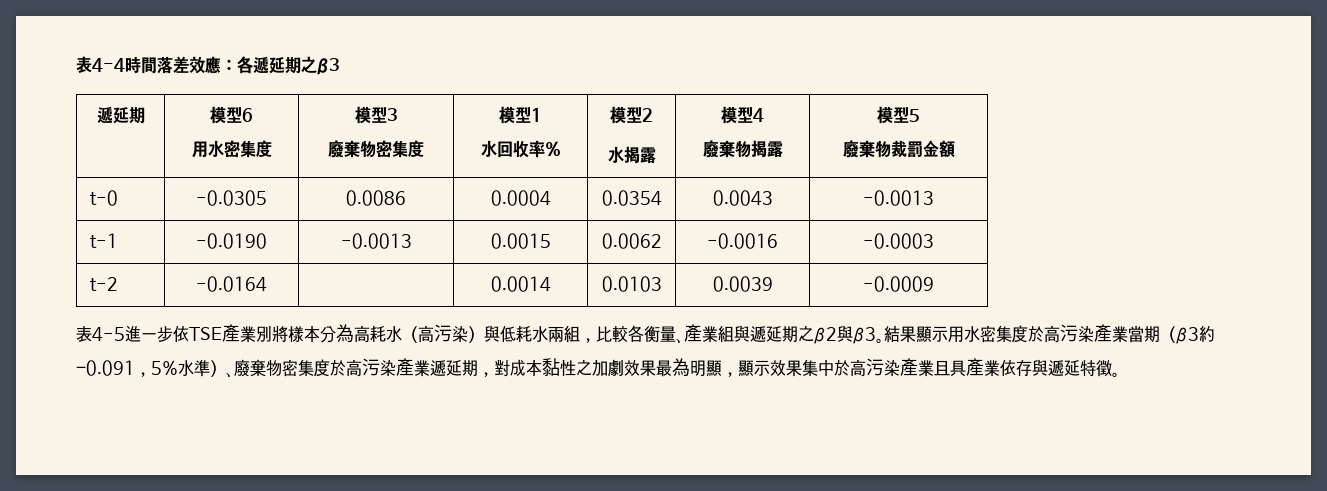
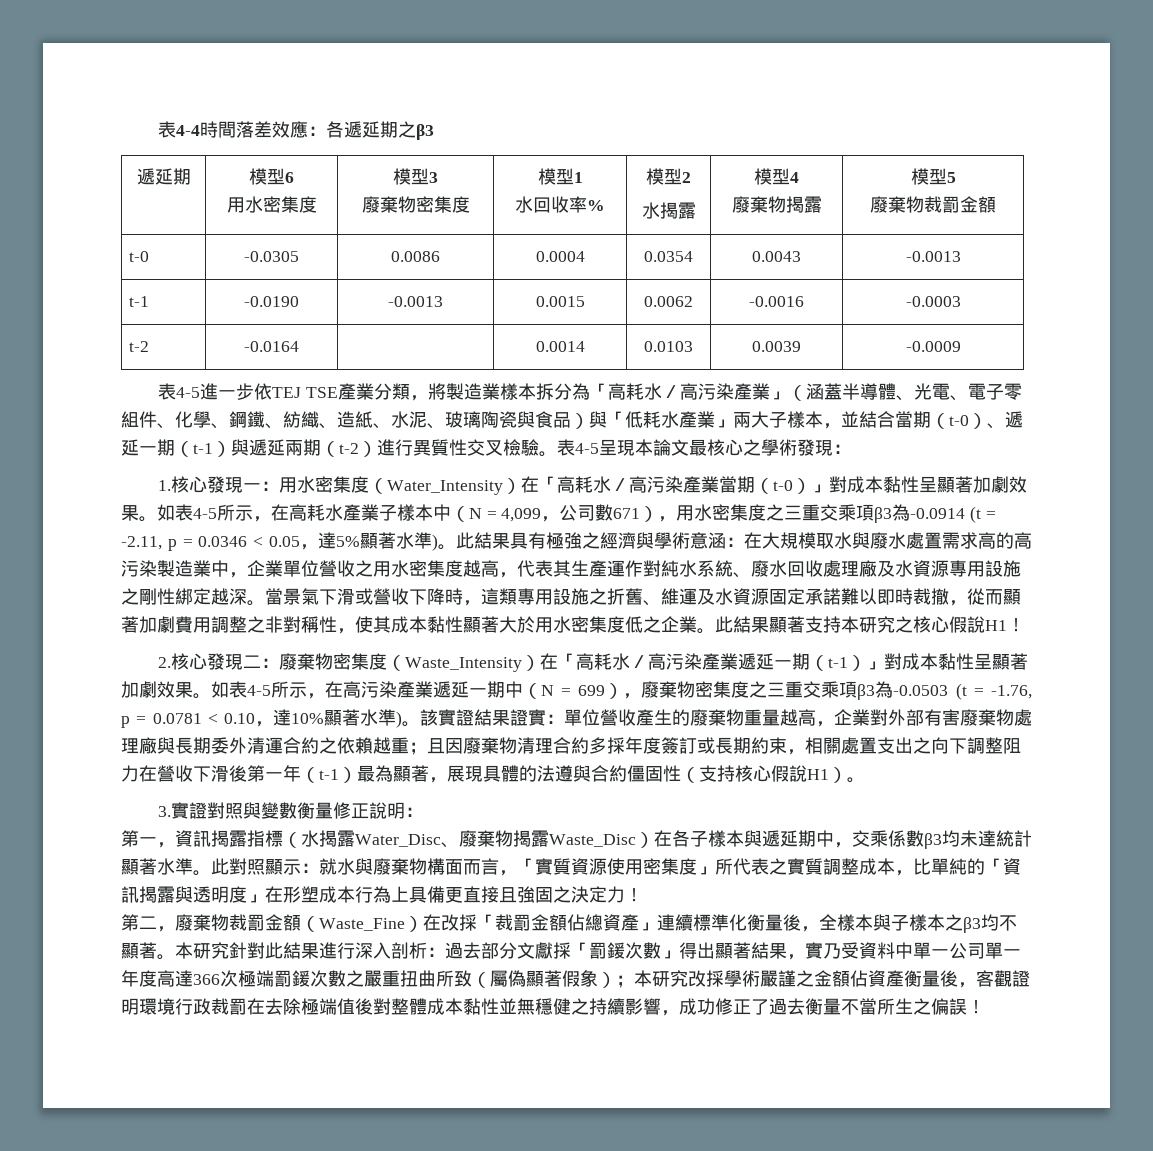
(189, 334) none -> [271,387,301,398] TEJ
[256,324,1215,344] [76,358,1120,378] 別將樣本分為高耗水（高污染）與低耗水兩組，比較各衡量、產業組與遞延期之β2與β3。結果顯示用水密集度於高污染產業當期（β3約−0.091，5%水準）、廢棄物密集度於高污染產業遞延期，對成本黏性之加劇效果最為明顯，顯示效果集中於高污染產業且具產業依存與遞延特徵。 -> [373,383,1022,401] [121,411,1023,429] [121,439,851,457] [157,476,1027,495] [121,504,996,523] [121,532,1032,551] [121,560,1021,578] [121,588,1021,606] [121,616,1025,634] [157,653,1028,672] [121,681,1032,700] [121,709,1032,728] [121,737,1021,755] [121,765,865,783] [157,802,423,819] [121,830,1032,849] [121,858,1021,876] [121,886,643,903] [121,914,1017,933] [121,942,1021,960] [121,970,1030,988] [121,998,985,1016] 分類，將製造業樣本拆分為「高耗水／高污染產業」（涵蓋半導體、光電、電子零組件、化學、鋼鐵、紡織、造紙、水泥、玻璃陶瓷與食品）與「低耗水產業」兩大子樣本，並結合當期（t-0）、遞延一期（t-1）與遞延兩期（t-2）進行異質性交叉檢驗。表4-5呈現本論文最核心之學術發現： // 1.核心發現一：用水密集度（Water_Intensity）在「高耗水／高污染產業當期（t-0）」對成本黏性呈顯著加劇效果。如表4-5所示，在高耗水產業子樣本中（N = 4,099，公司數671），用水密集度之三重交乘項β3為-0.0914 (t = -2.11, p = 0.0346 < 0.05，達5%顯著水準)。此結果具有極強之經濟與學術意涵：在大規模取水與廢水處置需求高的高污染製造業中，企業單位營收之用水密集度越高，代表其生產運作對純水系統、廢水回收處理廠及水資源專用設施之剛性綁定越深。當景氣下滑或營收下降時，這類專用設施之折舊、維運及水資源固定承諾難以即時裁撤，從而顯著加劇費用調整之非對稱性，使其成本黏性顯著大於用水密集度低之企業。此結果顯著支持本研究之核心假說H1！ // 2.核心發現二：廢棄物密集度（Waste_Intensity）在「高耗水／高污染產業遞延一期（t-1）」對成本黏性呈顯著加劇效果。如表4-5所示，在高污染產業遞延一期中（N = 699），廢棄物密集度之三重交乘項β3為-0.0503 (t = -1.76, p = 0.0781 < 0.10，達10%顯著水準)。該實證結果證實：單位營收產生的廢棄物重量越高，企業對外部有害廢棄物處理廠與長期委外清運合約之依賴越重；且因廢棄物清理合約多採年度簽訂或長期約束，相關處置支出之向下調整阻力在營收下滑後第一年（t-1）最為顯著，展現具體的法遵與合約僵固性（支持核心假說H1）。 // 3.實證對照與變數衡量修正說明： // 第一，資訊揭露指標（水揭露Water_Disc、廢棄物揭露Waste_Disc）在各子樣本與遞延期中，交乘係數β3均未達統計顯著水準。此對照顯示：就水與廢棄物構面而言，「實質資源使用密集度」所代表之實質調整成本，比單純的「資訊揭露與透明度」在形塑成本行為上具備更直接且強固之決定力！ // 第二，廢棄物裁罰金額（Waste_Fine）在改採「裁罰金額佔總資產」連續標準化衡量後，全樣本與子樣本之β3均不顯著。本研究針對此結果進行深入剖析：過去部分文獻採「罰鍰次數」得出顯著結果，實乃受資料中單一公司單一年度高達366次極端罰鍰次數之嚴重扭曲所致（屬偽顯著假象）；本研究改採學術嚴謹之金額佔資產衡量後，客觀證明環境行政裁罰在去除極端值後對整體成本黏性並無穩健之持續影響，成功修正了過去衡量不當所生之偏誤！

